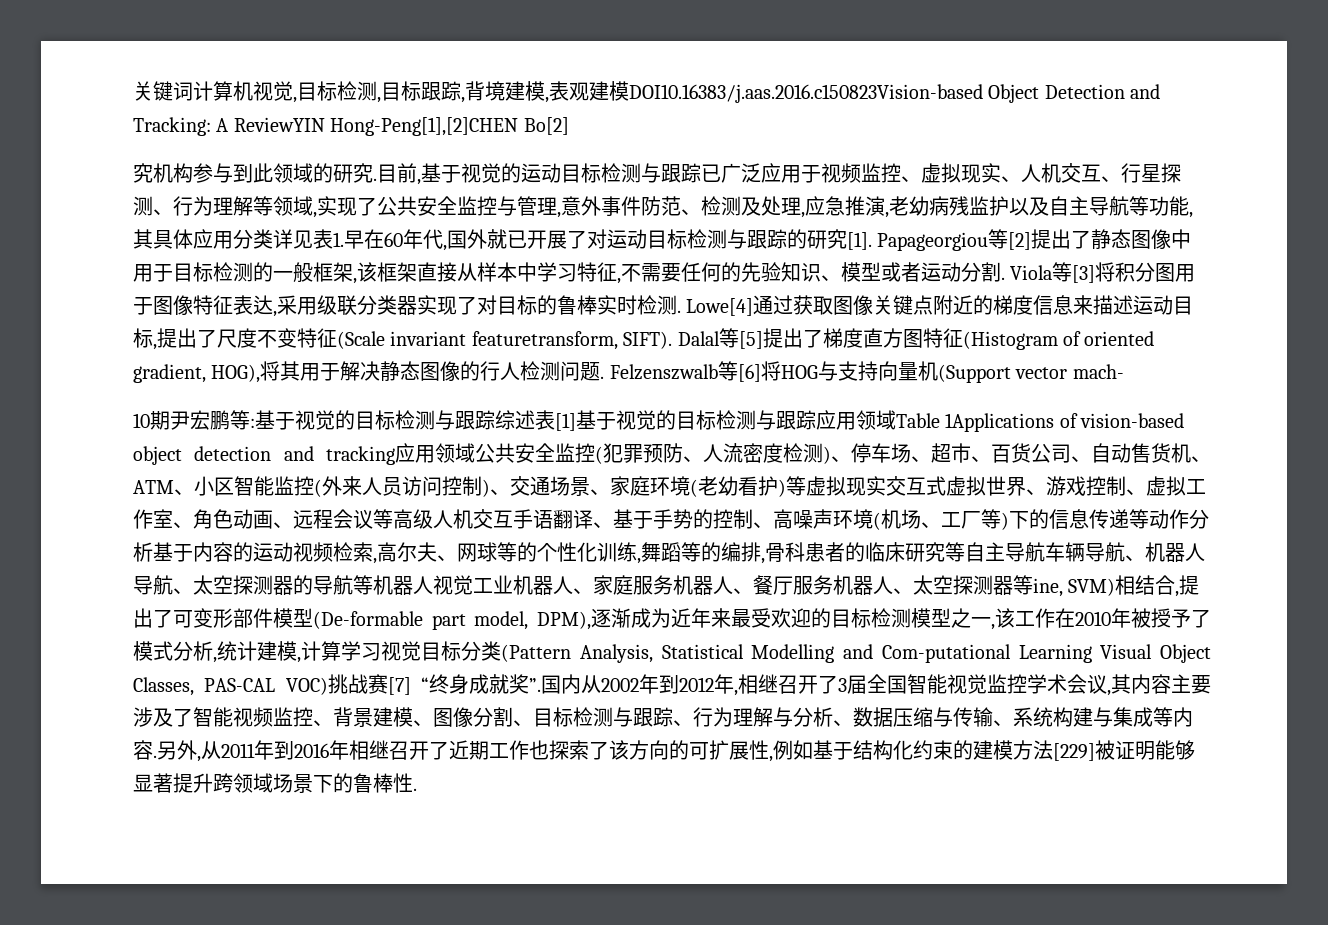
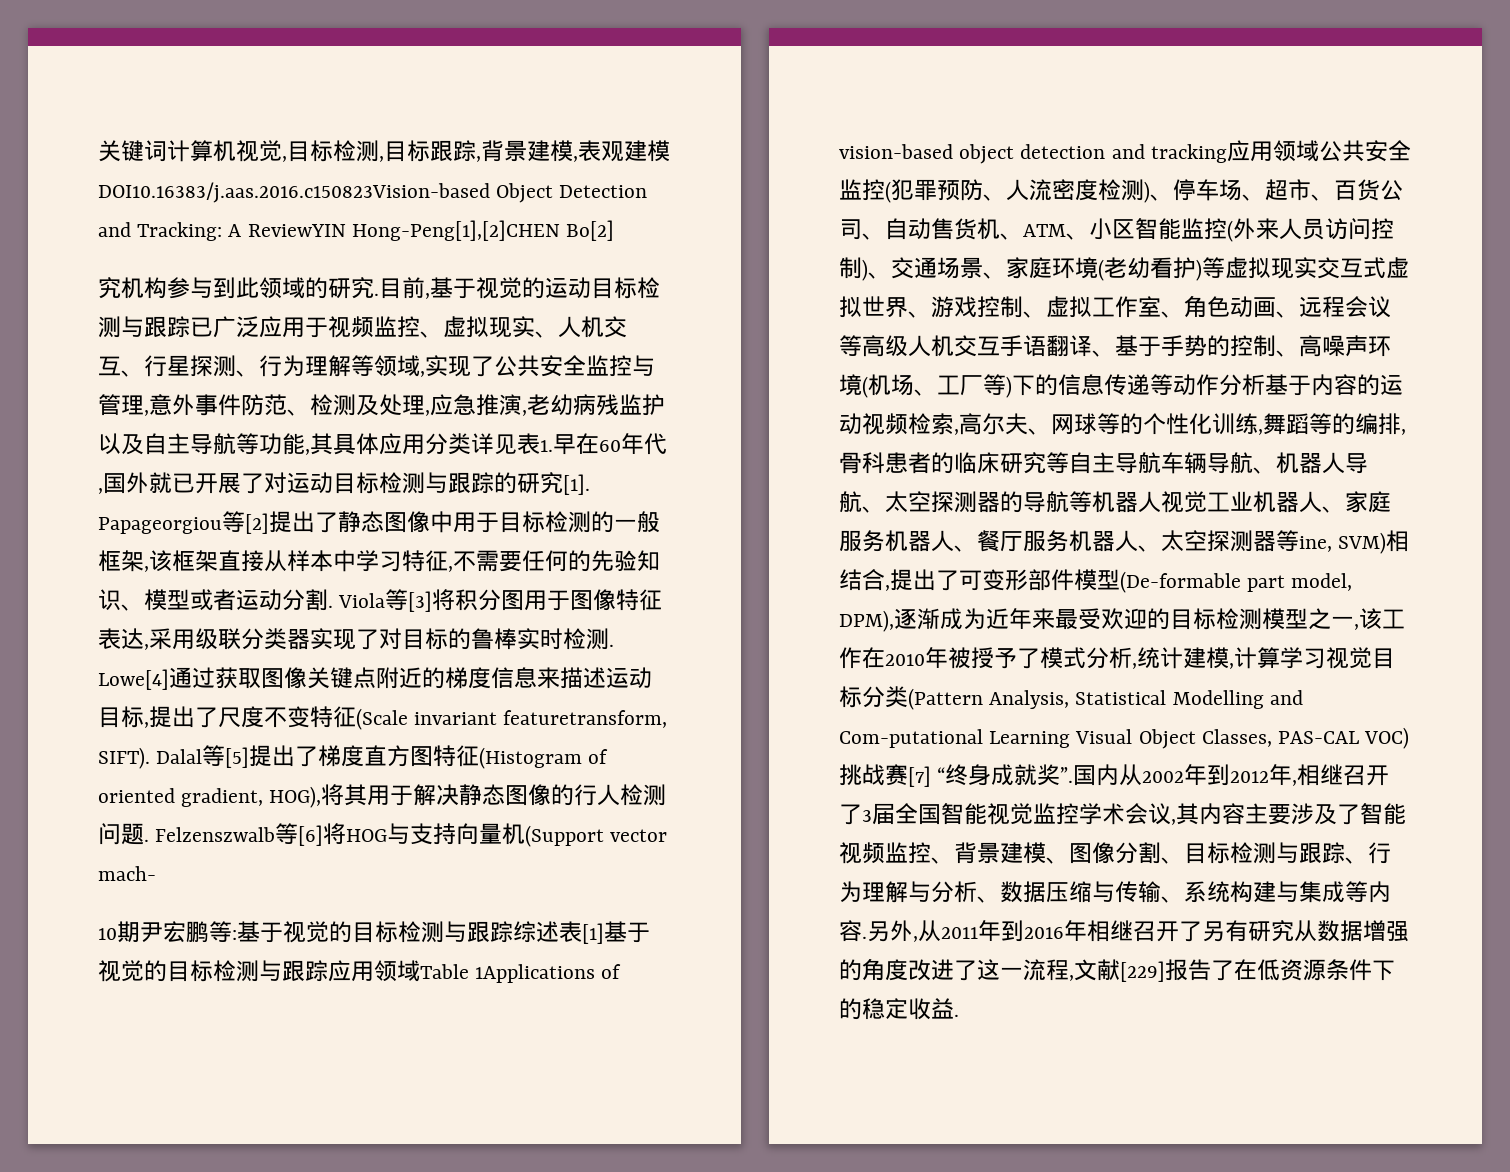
[485,81,505,101] 境 -> [504,140,527,162] 景
[449,740,1195,762] [133,773,413,793] 近期工作也探索了该方向的可扩展性,例如基于结构化约束的建模方法[229]被证明能够显著提升跨领域场景下的鲁棒性 -> [1202,920,1409,942] [839,958,1395,982] [839,998,954,1020] 另有研究从数据增强的角度改进了这一流程,文献[229]报告了在低资源条件下的稳定收益

